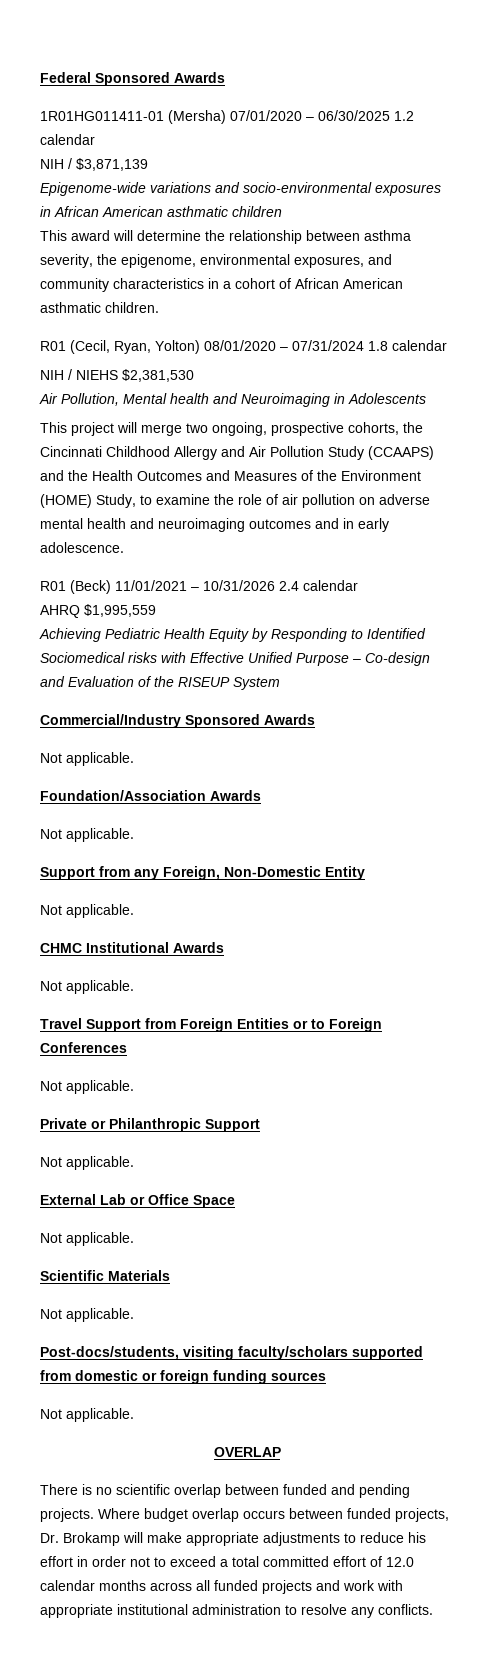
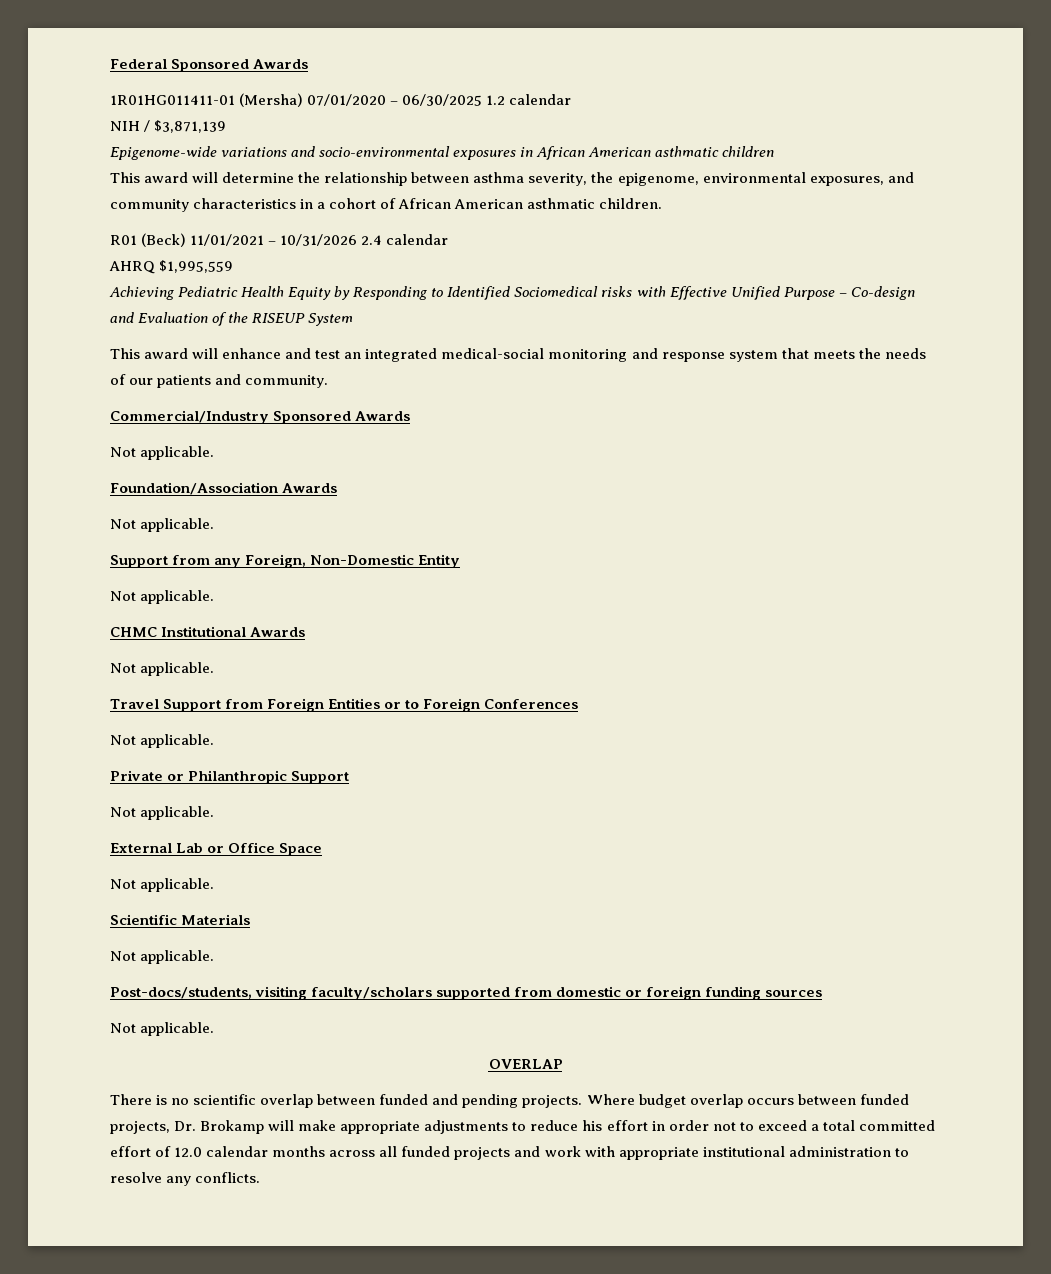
[40,340,447,354] [40,369,194,382] [39,393,426,407] [40,422,423,436] [40,446,434,460] [40,470,421,481] [40,494,430,508] [40,518,389,532] [40,542,124,553] // R01 (Cecil, Ryan, Yolton) 08/01/2020 – 07/31/2024 1.8 calendar // NIH / NIEHS $2,381,530 // Air Pollution, Mental health and Neuroimaging in Adolescents // This project will merge two ongoing, prospective cohorts, the Cincinnati Childhood Allergy and Air Pollution Study (CCAAPS) and the Health Outcomes and Measures of the Environment (HOME) Study, to examine the role of air pollution on adverse mental health and neuroimaging outcomes and in early adolescence. -> (663, 203) none
(280, 683) none -> [110,348,926,362] [110,374,329,388] // This award will enhance and test an integrated medical-social monitoring and response system that meets the needs of our patients and community.

